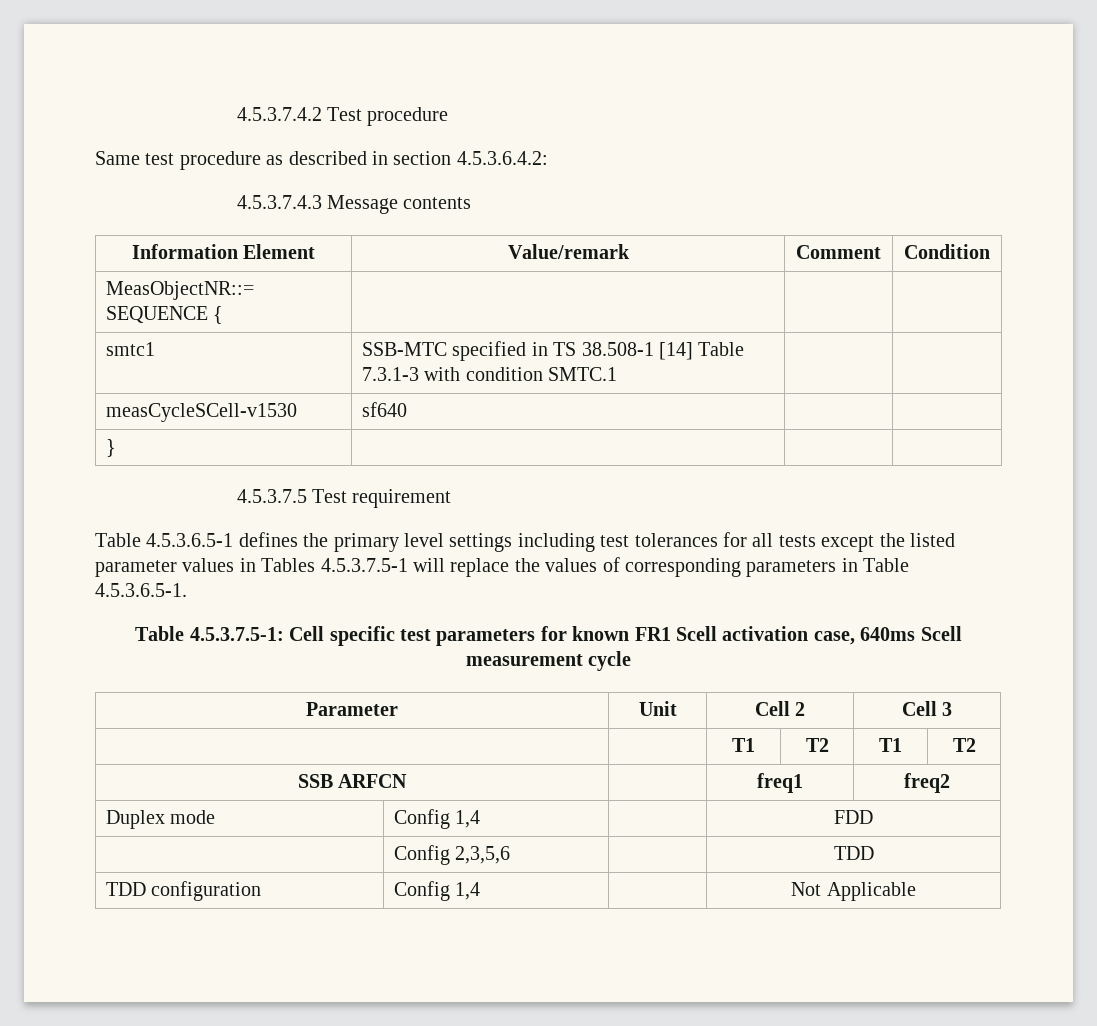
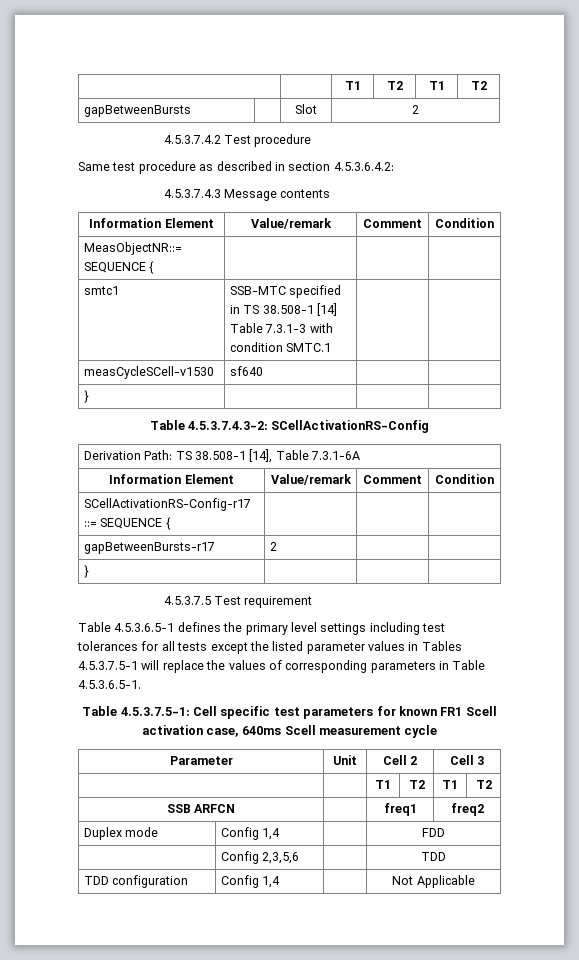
(236, 114) none -> [344,81,361,90] [386,81,403,90] [428,81,445,90] [470,81,487,90] [83,105,191,117] [295,104,317,114] [412,105,419,114] | | T1 | T2 | T1 | T2 // gapBetweenBursts | | Slot | 2 //
(116, 448) none -> [149,420,430,433] [83,449,361,463] [109,474,234,484] [270,474,352,485] [363,475,422,484] [435,474,494,484] [83,498,251,511] [83,517,171,530] [83,542,215,554] [269,542,277,551] [83,565,89,578] // Table 4.5.3.7.4.3-2: SCellActivationRS-Config // Derivation Path: TS 38.508-1 [14], Table 7.3.1-6A // Information Element | Value/remark | Comment | Condition // SCellActivationRS-Config-r17 ::= SEQUENCE { | | | // gapBetweenBursts-r17 | 2 | | // } | | |

